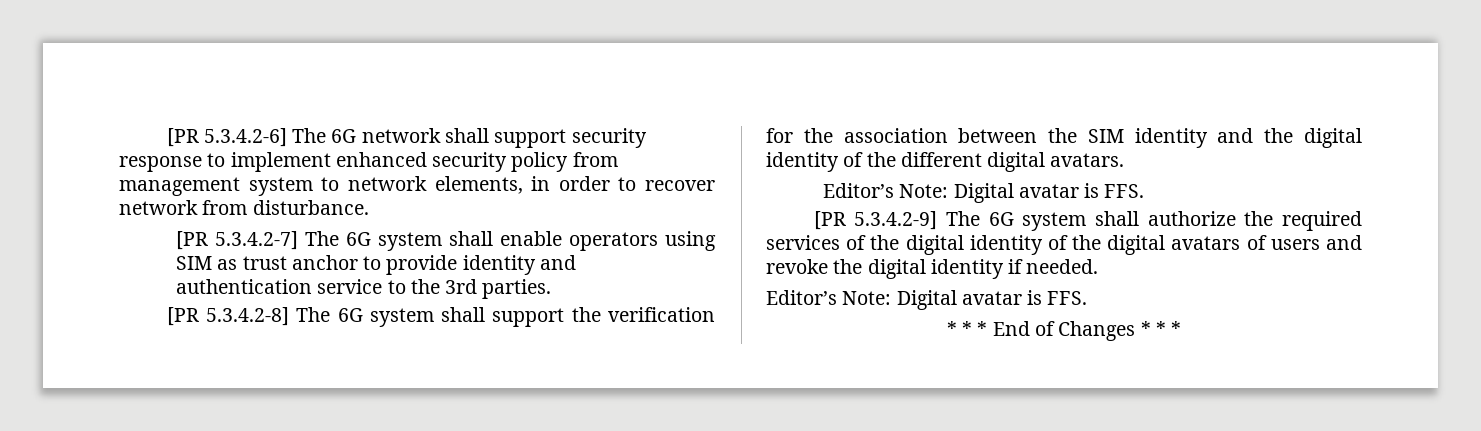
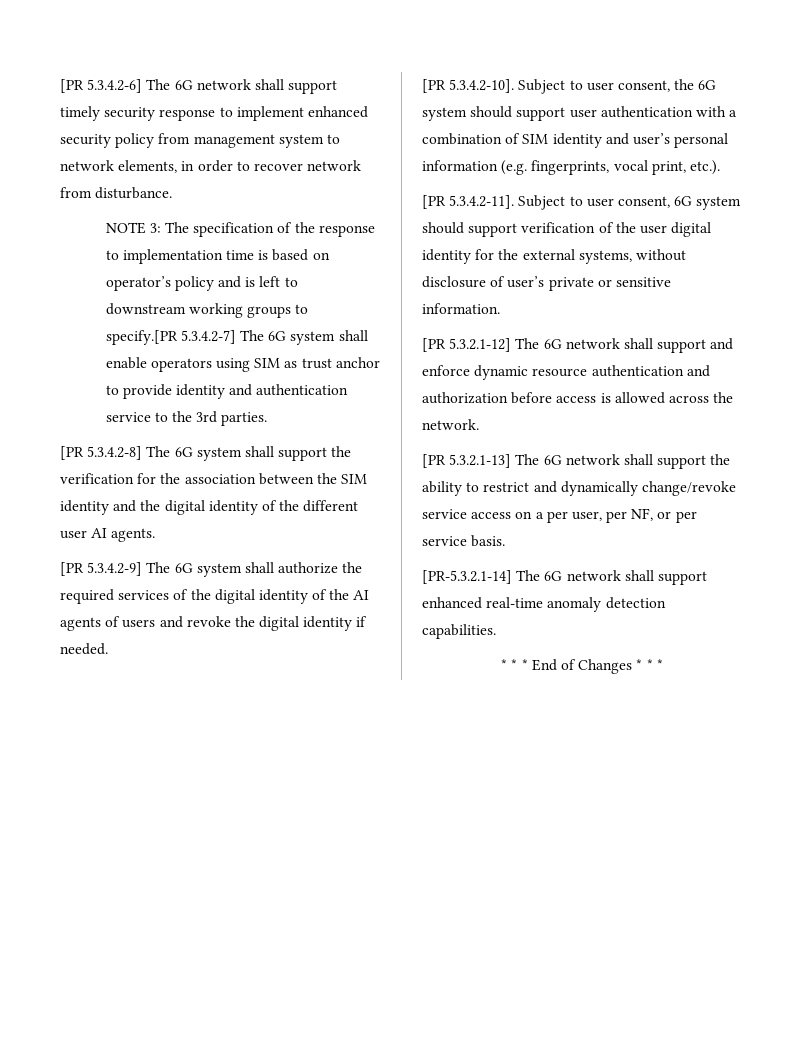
(567, 138) none -> [60,106,100,121] timely
[175,231,208,250] [PR -> [105,222,375,237] [105,249,330,264] [105,276,298,291] [105,303,309,318] [105,330,178,345] NOTE 3: The specification of the response to implementation time is based on operator’s policy and is left to downstream working groups to specify.[PR
[987,152,1125,172] [822,183,1145,203] digital avatars. // Editor’s Note: Digital avatar is FFS. -> [60,528,156,542] user AI agents.
[1107,235,1241,255] digital avatars -> [353,590,370,600] [60,617,101,631] AI agents
[766,290,1088,310] Editor’s Note: Digital avatar is FFS. -> [422,79,717,94] [422,106,738,121] [422,133,729,148] [422,160,720,175] [422,195,742,210] [422,222,712,237] [422,249,686,264] [422,276,671,291] [422,303,500,314] [422,338,734,353] [422,365,710,380] [422,392,734,404] [422,419,479,430] [422,454,731,469] [422,481,736,496] [422,508,697,523] [422,535,506,547] [422,570,707,585] [422,597,666,612] [422,624,496,639] [PR 5.3.4.2-10]. Subject to user consent, the 6G system should support user authentication with a combination of SIM identity and user’s personal information (e.g. fingerprints, vocal print, etc.). // [PR 5.3.4.2-11]. Subject to user consent, 6G system should support verification of the user digital identity for the external systems, without disclosure of user’s private or sensitive information. // [PR 5.3.2.1-12] The 6G network shall support and enforce dynamic resource authentication and authorization before access is allowed across the network. // [PR 5.3.2.1-13] The 6G network shall support the ability to restrict and dynamically change/revoke service access on a per user, per NF, or per service basis. // [PR-5.3.2.1-14] The 6G network shall support enhanced real-time anomaly detection capabilities.

